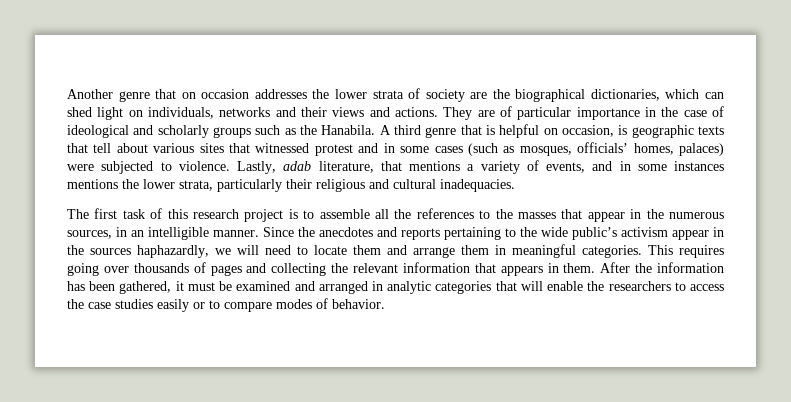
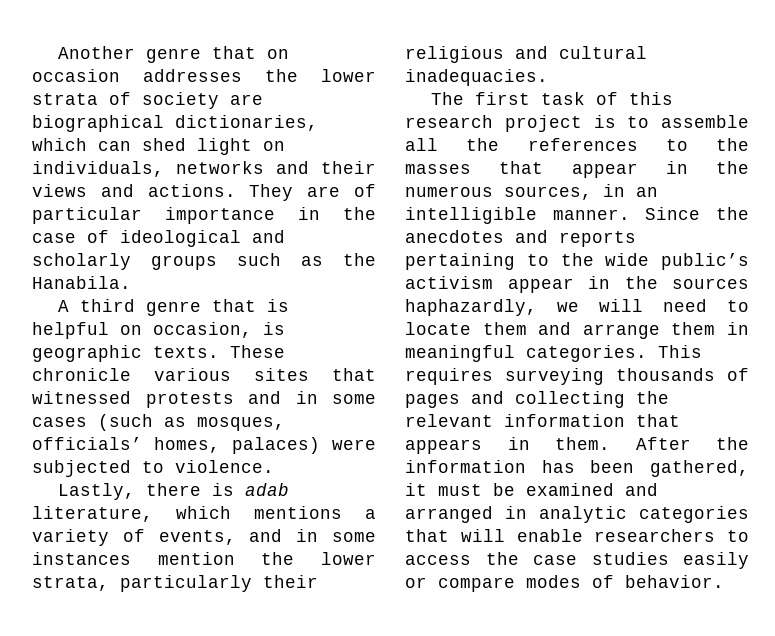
[492,89,510,99] the -> (263, 99) none
(376, 130) none -> (131, 282) //
[698,126,724,135] [67,143,148,153] texts that tell about -> [153,345,285,358] [32,368,131,381] texts. These chronicle
[314,144,353,156] protest -> [145,392,234,408] protests
[237,161,276,174] Lastly, -> [57,483,234,500] // Lastly, there is
[380,161,402,171] that -> [176,506,231,519] which
[67,179,118,189] mentions -> [157,552,235,565] mention
[67,263,129,276] going over -> [505,368,604,385] surveying
[587,281,605,291] the -> (583, 535) none
[209,300,220,309] to -> (427, 582) none

